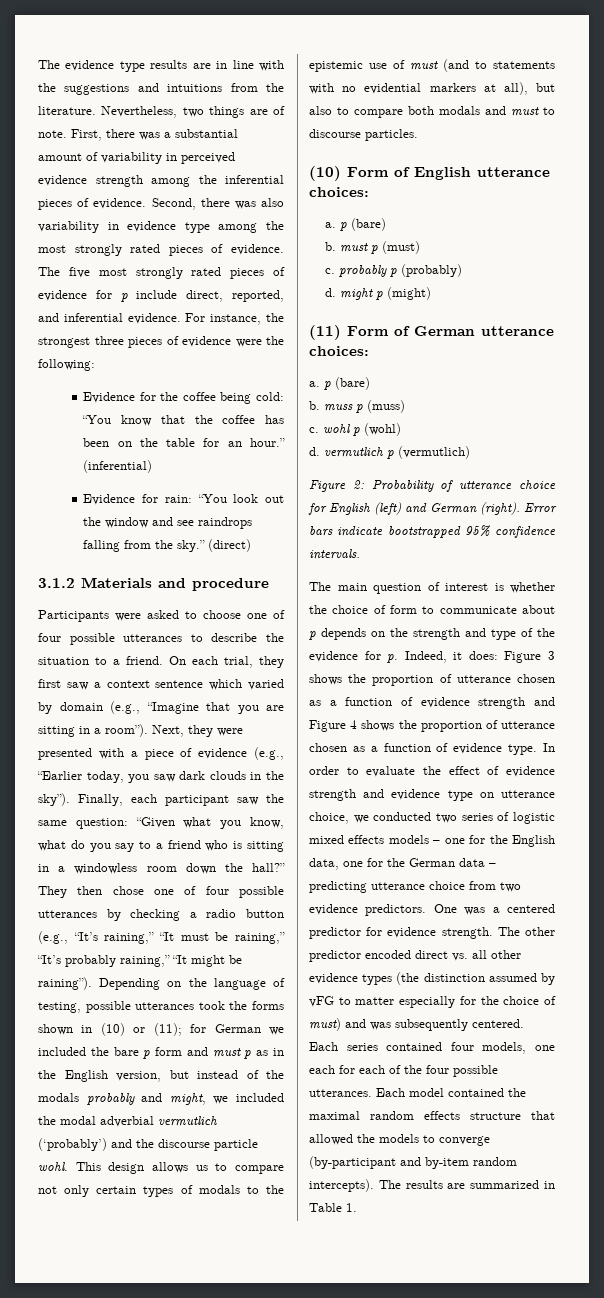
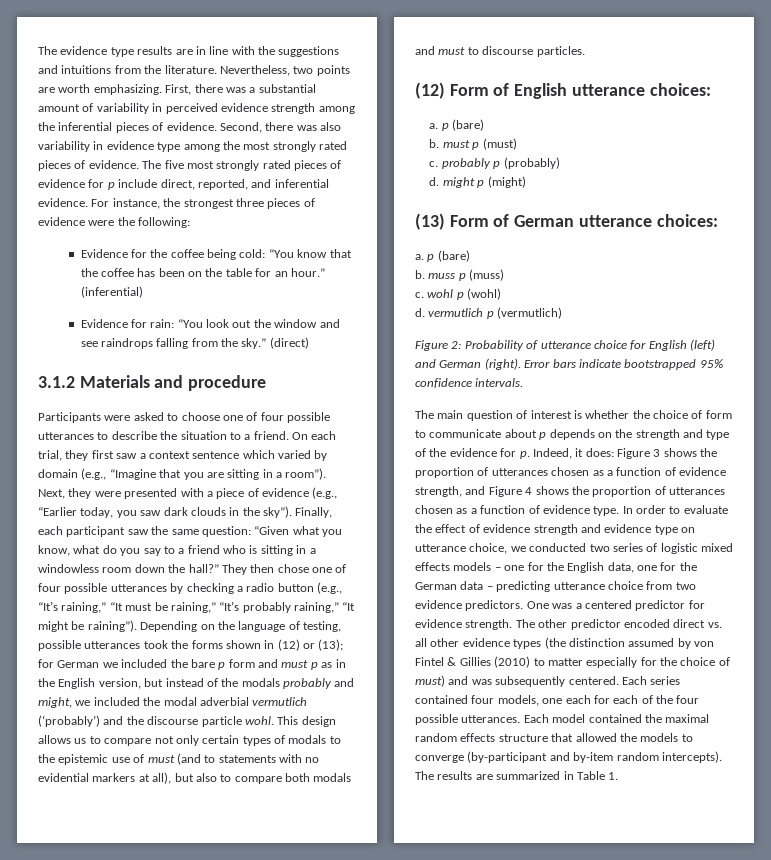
[209,106,285,118] [38,130,67,138] things are of note. -> [316,65,350,76] [38,84,162,95] points are worth emphasizing.
[100,1023,182,1036] (10) or (11); -> [277,639,344,651] (12) or (13);
[309,166,341,181] (10) -> [415,82,445,99] (12)
[309,325,341,340] (11) -> [415,213,445,230] (13)
[456,674,555,683] [309,697,526,709] utterance chosen as a function of evidence strength -> [491,467,726,476] [415,486,462,497] utterances chosen as a function of evidence strength,
[501,721,555,729] utterance -> [669,487,725,495] utterances
[309,996,334,1007] vFG -> [694,641,714,647] [415,656,531,668] von Fintel & Gillies (2010)

